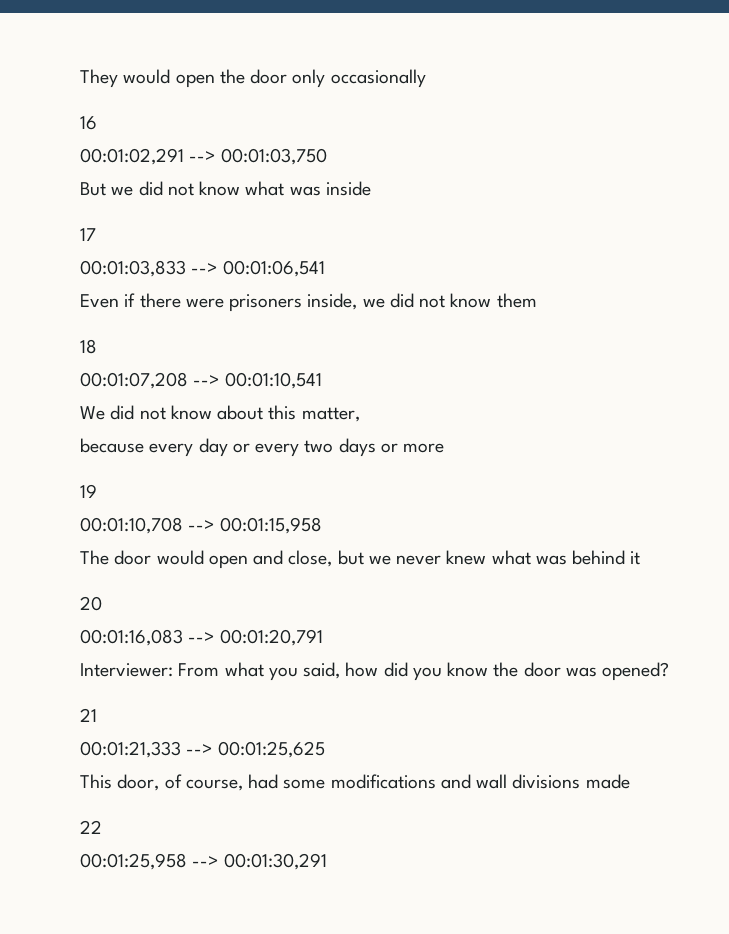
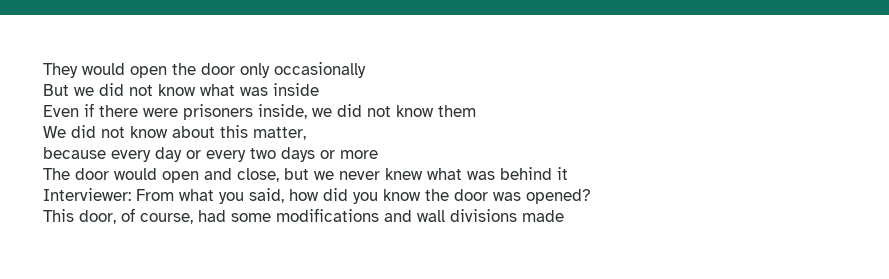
[80,116,97,130] [80,148,327,165] // 16 // 00:01:02,291 --> 00:01:03,750 -> (366, 70) none
[80,228,96,241] [80,260,325,277] // 17 // 00:01:03,833 --> 00:01:06,541 -> (319, 89) none
[80,339,97,354] [80,372,322,389] // 18 // 00:01:07,208 --> 00:01:10,541 -> (476, 111) none
[80,484,97,498] [80,517,322,534] // 19 // 00:01:10,708 --> 00:01:15,958 -> (378, 154) none
[80,596,102,611] [80,629,323,646] // 20 // 00:01:16,083 --> 00:01:20,791 -> (568, 173) none
[80,708,97,722] [80,741,325,758] // 21 // 00:01:21,333 --> 00:01:25,625 -> (591, 196) none
[80,820,102,834] [80,853,327,870] // 22 // 00:01:25,958 --> 00:01:30,291 -> (564, 216) none

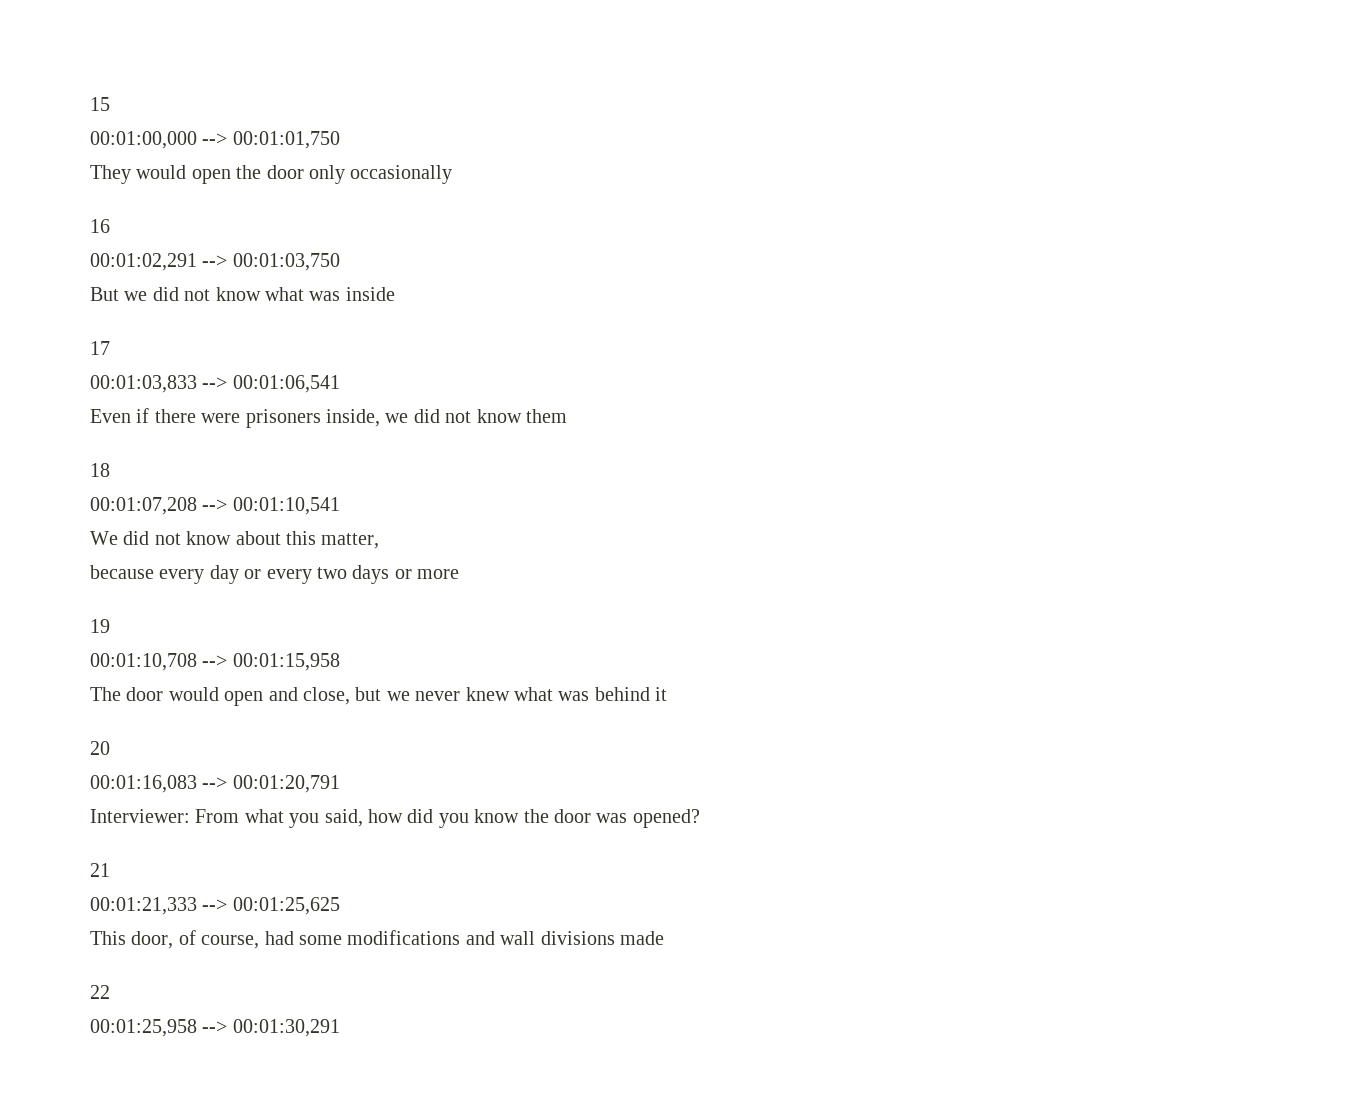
(43, 70) none -> [90,97,110,111] [90,131,340,149] 15 // 00:01:00,000 --> 00:01:01,750 //
(366, 70) none -> [90,219,110,233] [90,253,340,271] // 16 // 00:01:02,291 --> 00:01:03,750
(319, 89) none -> [90,341,110,355] [90,375,340,393] // 17 // 00:01:03,833 --> 00:01:06,541
(476, 111) none -> [90,463,110,477] [90,497,340,515] // 18 // 00:01:07,208 --> 00:01:10,541
(378, 154) none -> [90,619,110,633] [90,653,340,671] // 19 // 00:01:10,708 --> 00:01:15,958
(568, 173) none -> [90,741,110,755] [90,775,340,793] // 20 // 00:01:16,083 --> 00:01:20,791
(591, 196) none -> [90,863,110,877] [90,897,340,915] // 21 // 00:01:21,333 --> 00:01:25,625
(564, 216) none -> [90,985,110,999] [90,1019,340,1037] // 22 // 00:01:25,958 --> 00:01:30,291

